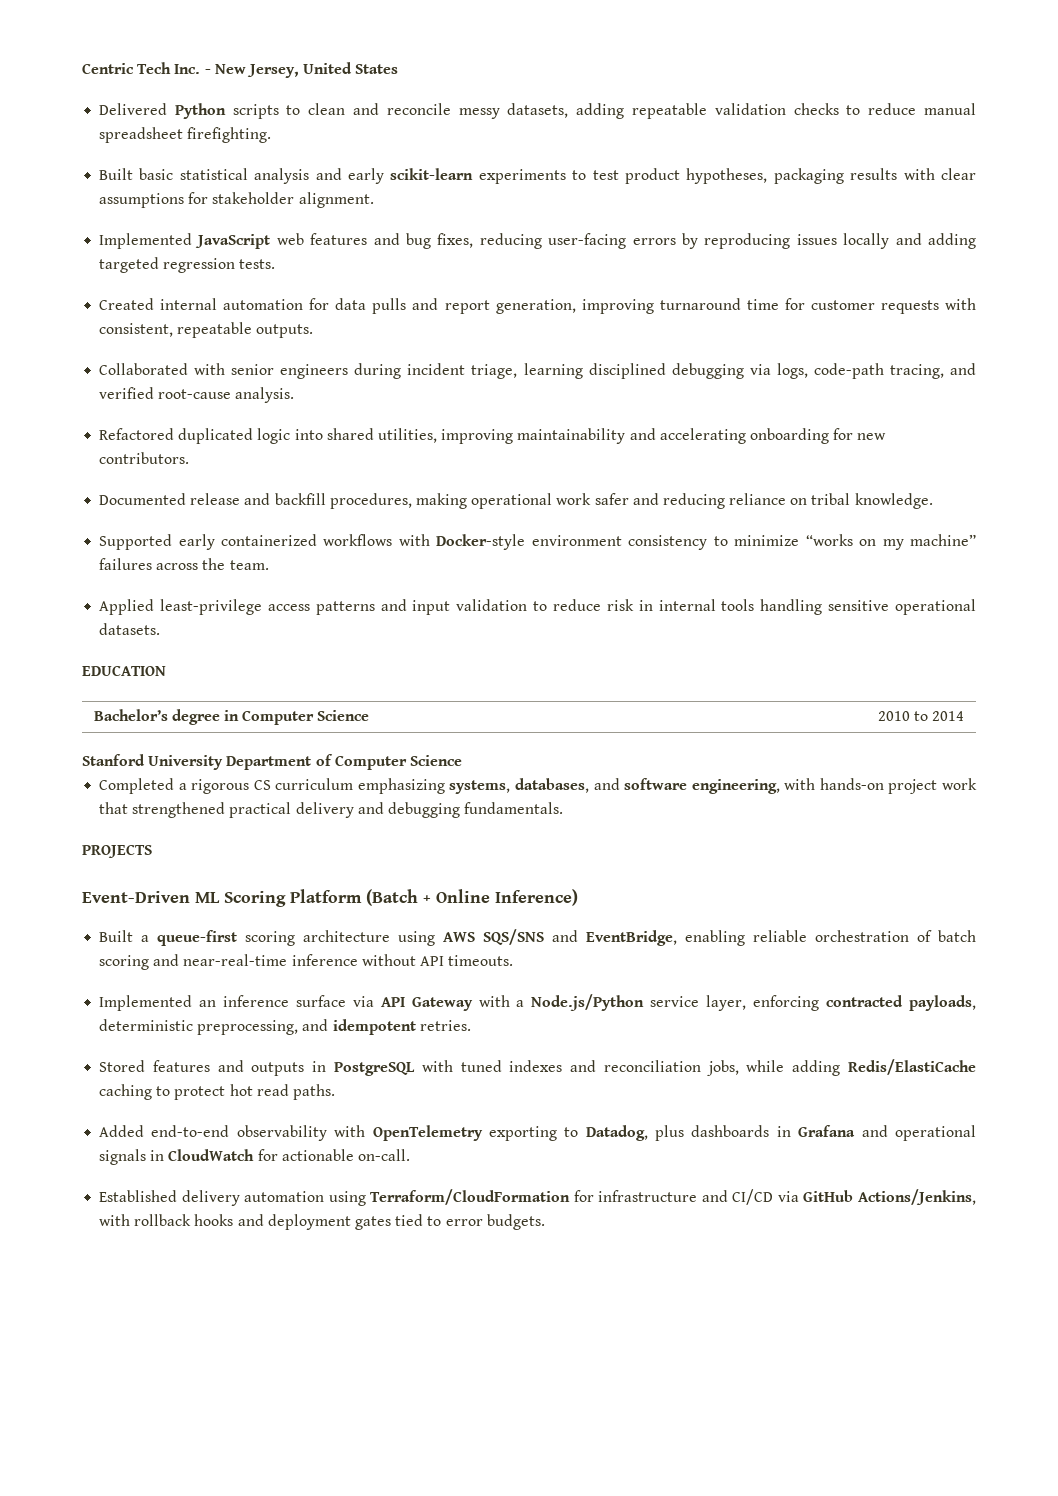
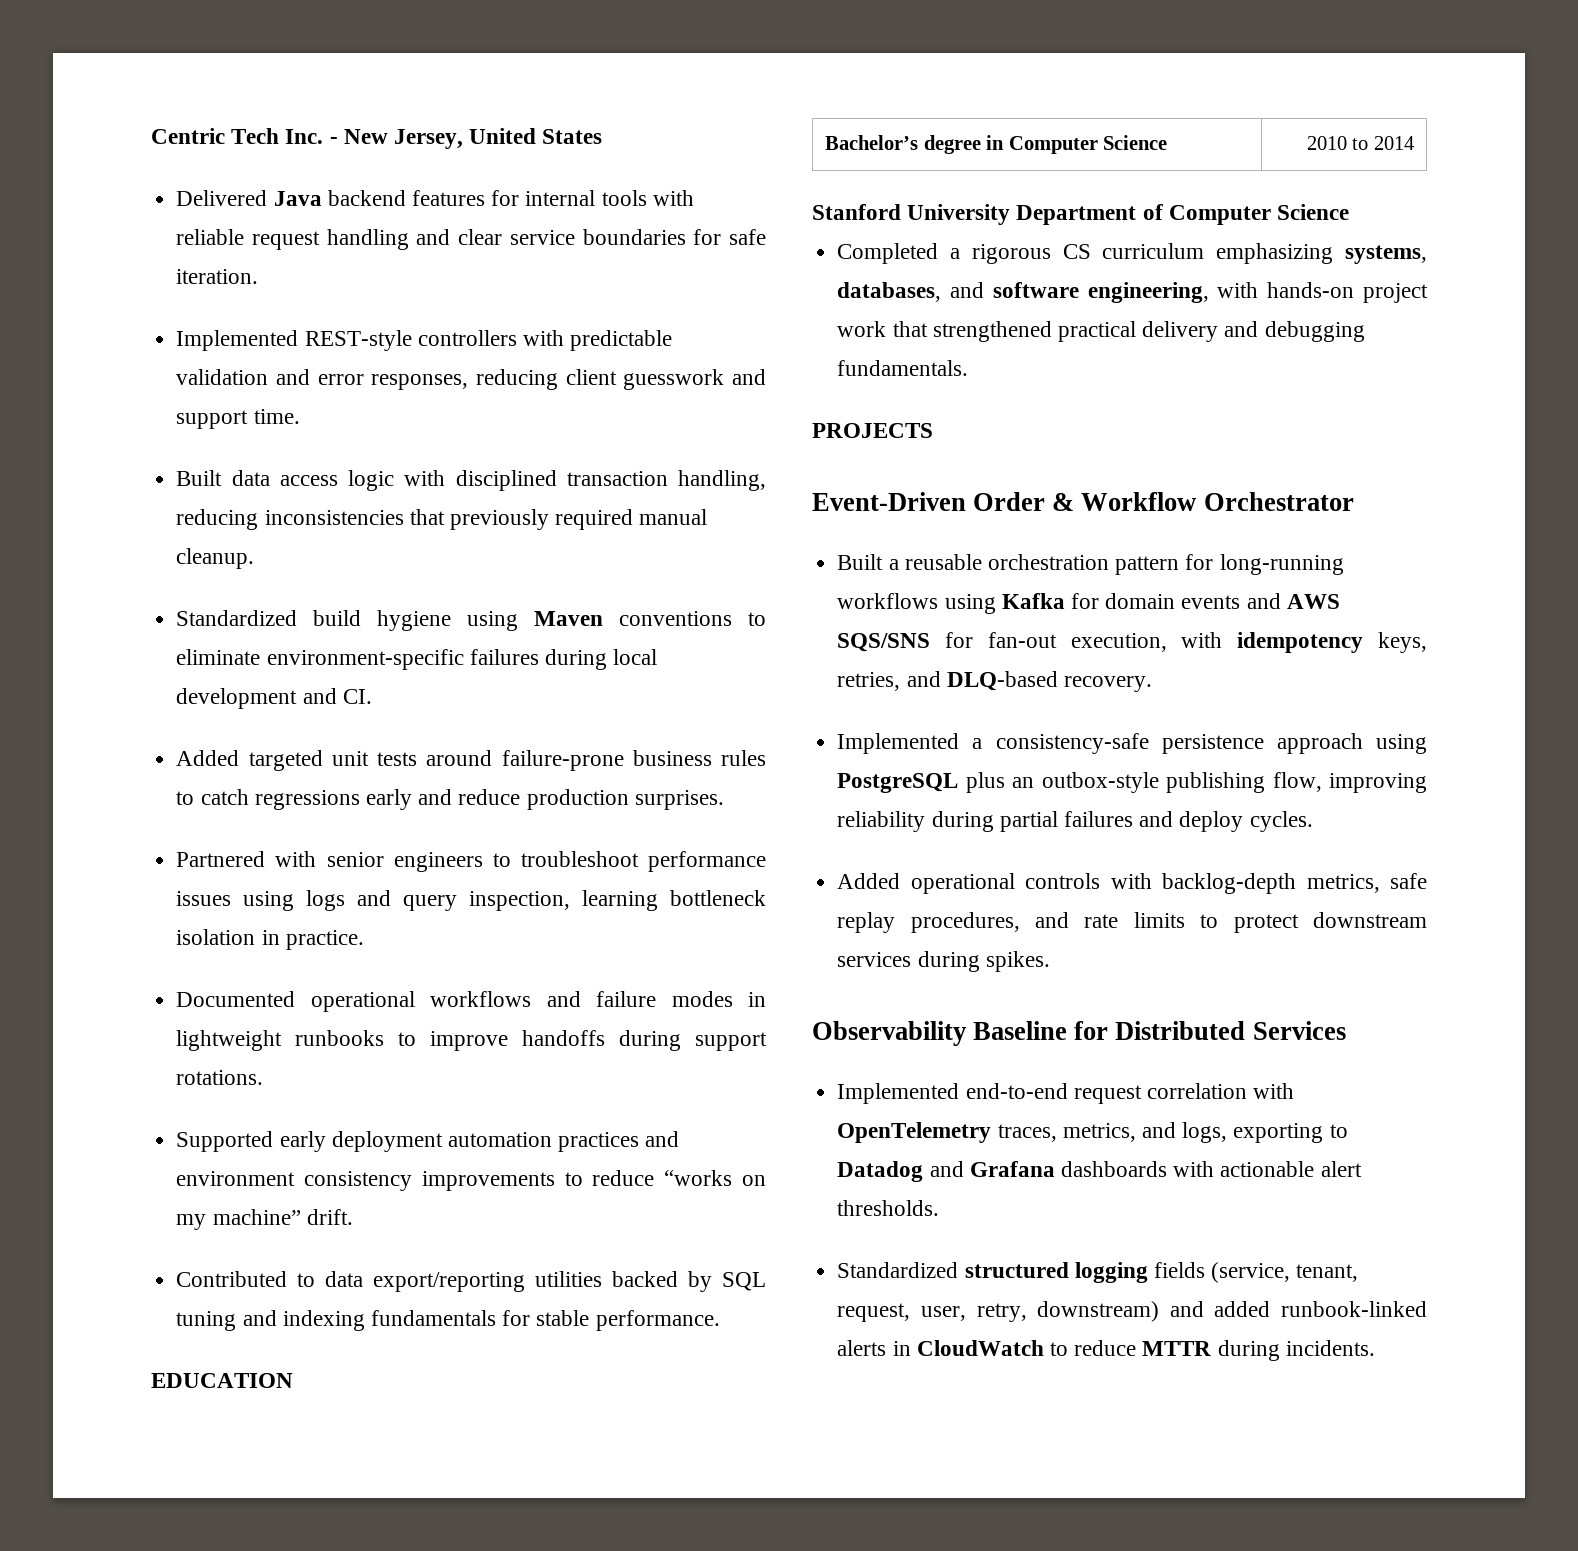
[174,103,976,119] [99,127,272,143] [99,168,976,184] [99,192,374,208] [99,233,976,249] [99,257,276,273] [99,298,976,314] [99,322,314,338] [99,363,977,379] [99,387,295,403] [99,428,887,444] [99,452,190,464] [99,493,933,509] [99,534,977,550] [99,558,269,570] [99,599,977,615] [99,623,161,635] Python scripts to clean and reconcile messy datasets, adding repeatable validation checks to reduce manual spreadsheet firefighting. // Built basic statistical analysis and early scikit-learn experiments to test product hypotheses, packaging results with clear assumptions for stakeholder alignment. // Implemented JavaScript web features and bug fixes, reducing user-facing errors by reproducing issues locally and adding targeted regression tests. // Created internal automation for data pulls and report generation, improving turnaround time for customer requests with consistent, repeatable outputs. // Collaborated with senior engineers during incident triage, learning disciplined debugging via logs, code-path tracing, and verified root-cause analysis. // Refactored duplicated logic into shared utilities, improving maintainability and accelerating onboarding for new contributors. // Documented release and backfill procedures, making operational work safer and reducing reliance on tribal knowledge. // Supported early containerized workflows with Docker-style environment consistency to minimize “works on my machine” failures across the team. // Applied least-privilege access patterns and input validation to reduce risk in internal tools handling sensitive operational datasets. -> [273,190,694,206] [176,229,766,250] [176,269,259,284] [176,330,673,351] [176,369,766,390] [176,409,300,429] [176,470,766,491] [176,509,708,530] [176,548,255,569] [176,610,766,631] [176,649,658,670] [176,688,372,709] [176,750,766,771] [176,789,724,810] [176,851,766,872] [176,890,766,911] [176,929,364,950] [176,991,766,1012] [176,1030,767,1051] [176,1070,264,1085] [176,1131,680,1152] [176,1170,767,1191] [176,1209,353,1230] [176,1271,767,1292] [176,1310,720,1331] Java backend features for internal tools with reliable request handling and clear service boundaries for safe iteration. // Implemented REST-style controllers with predictable validation and error responses, reducing client guesswork and support time. // Built data access logic with disciplined transaction handling, reducing inconsistencies that previously required manual cleanup. // Standardized build hygiene using Maven conventions to eliminate environment-specific failures during local development and CI. // Added targeted unit tests around failure-prone business rules to catch regressions early and reduce production surprises. // Partnered with senior engineers to troubleshoot performance issues using logs and query inspection, learning bottleneck isolation in practice. // Documented operational workflows and failure modes in lightweight runbooks to improve handoffs during support rotations. // Supported early deployment automation practices and environment consistency improvements to reduce “works on my machine” drift. // Contributed to data export/reporting utilities backed by SQL tuning and indexing fundamentals for stable performance.
[195,889,578,907] [99,929,977,946] [99,954,514,970] [99,994,976,1011] [99,1019,471,1035] [99,1059,976,1076] [99,1084,335,1100] [99,1125,977,1141] [99,1149,410,1165] [99,1189,976,1206] [99,1214,545,1230] ML Scoring Platform (Batch + Online Inference) // Built a queue-first scoring architecture using AWS SQS/SNS and EventBridge, enabling reliable orchestration of batch scoring and near-real-time inference without API timeouts. // Implemented an inference surface via API Gateway with a Node.js/Python service layer, enforcing contracted payloads, deterministic preprocessing, and idempotent retries. // Stored features and outputs in PostgreSQL with tuned indexes and reconciliation jobs, while adding Redis/ElastiCache caching to protect hot read paths. // Added end-to-end observability with OpenTelemetry exporting to Datadog, plus dashboards in Grafana and operational signals in CloudWatch for actionable on-call. // Established delivery automation using Terraform/CloudFormation for infrastructure and CI/CD via GitHub Actions/Jenkins, with rollback hooks and deployment gates tied to error budgets. -> [973,492,1354,511] [837,554,1344,575] [837,593,1340,614] [837,632,1427,653] [837,671,1152,692] [837,733,1427,754] [837,772,1427,793] [837,811,1313,832] [837,873,1427,894] [837,912,1427,933] [837,951,1050,972] [812,1021,1346,1046] [837,1083,1295,1104] [837,1122,1348,1143] [837,1161,1362,1182] [837,1200,940,1216] [837,1262,1359,1283] [837,1301,1427,1322] [837,1340,1375,1361] Order & Workflow Orchestrator // Built a reusable orchestration pattern for long-running workflows using Kafka for domain events and AWS SQS/SNS for fan-out execution, with idempotency keys, retries, and DLQ-based recovery. // Implemented a consistency-safe persistence approach using PostgreSQL plus an outbox-style publishing flow, improving reliability during partial failures and deploy cycles. // Added operational controls with backlog-depth metrics, safe replay procedures, and rate limits to protect downstream services during spikes. // Observability Baseline for Distributed Services // Implemented end-to-end request correlation with OpenTelemetry traces, metrics, and logs, exporting to Datadog and Grafana dashboards with actionable alert thresholds. // Standardized structured logging fields (service, tenant, request, user, retry, downstream) and added runbook-linked alerts in CloudWatch to reduce MTTR during incidents.

